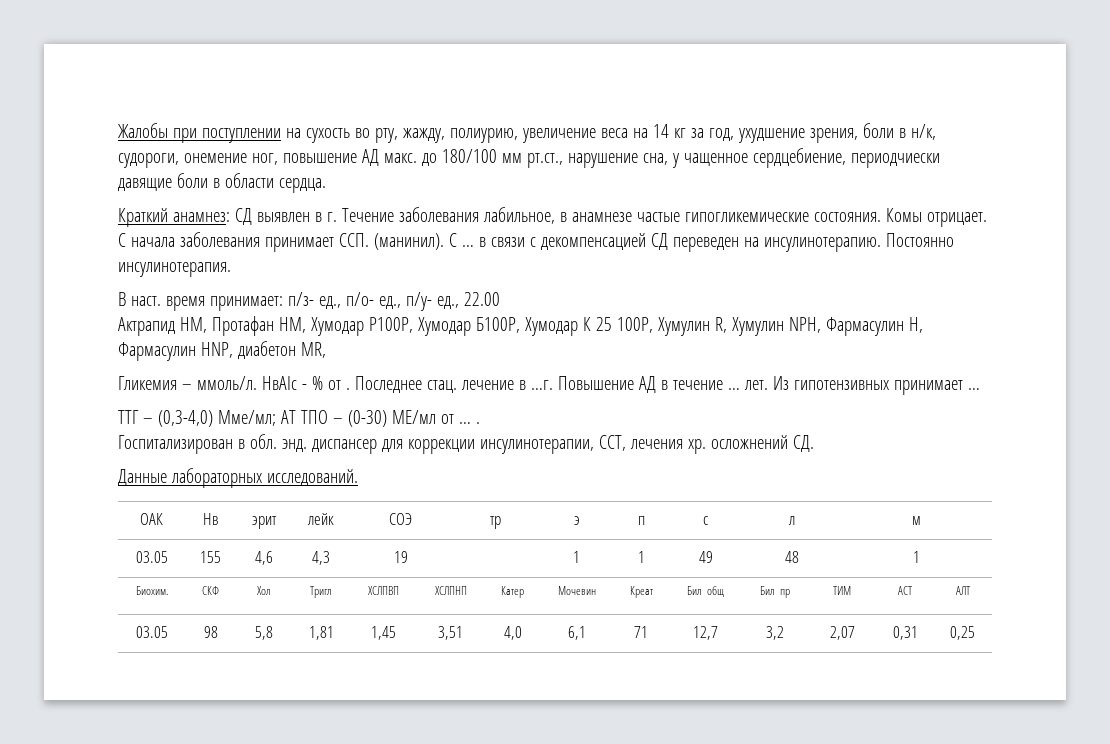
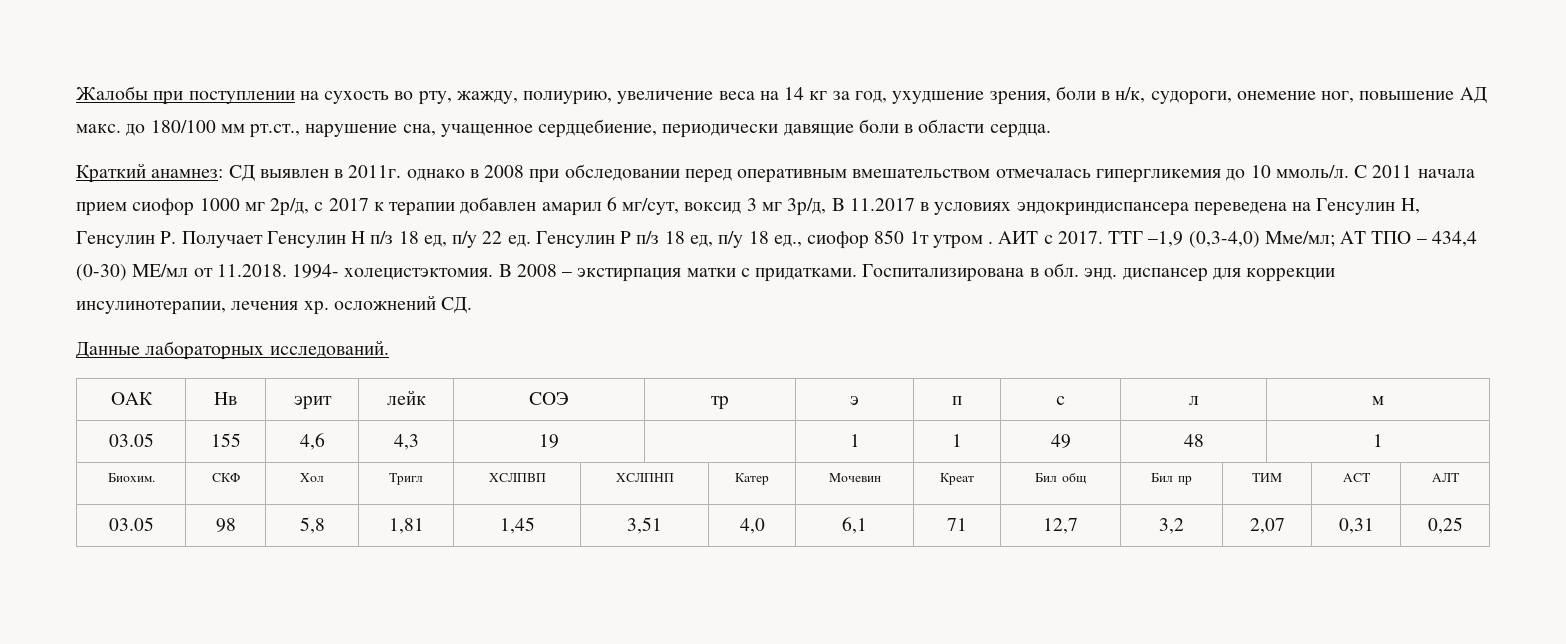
[671,148,940,168] у чащенное сердцебиение, периодчиески -> [440,119,779,138] учащенное сердцебиение, периодически
[326,207,987,227] [118,232,954,252] [118,262,231,277] [118,292,500,311] [118,316,923,336] [118,341,326,361] [118,376,980,395] [118,410,153,424] г. Течение заболевания лабильное, в анамнезе частые гипогликемические состояния. Комы отрицает. С начала заболевания принимает ССП. (манинил). С … в связи с декомпенсацией СД переведен на инсулинотерапию. Постоянно инсулинотерапия. // В наст. время принимает: п/з- ед., п/о- ед., п/у- ед., 22.00 // Актрапид НМ, Протафан НМ, Хумодар Р100Р, Хумодар Б100Р, Хумодар К 25 100Р, Хумулин R, Хумулин NРН, Фармасулин Н, Фармасулин НNР, диабетон МR, // Гликемия – ммоль/л. НвАIс - % от . Последнее стац. лечение в …г. Повышение АД в течение … лет. Из гипотензивных принимает … // ТТГ – -> [348,164,1475,183] [76,197,1420,216] [76,230,1184,249] 2011г. однако в 2008 при обследовании перед оперативным вмешательством отмечалась гипергликемия до 10 ммоль/л. С 2011 начала прием сиофор 1000 мг 2р/д, с 2017 к терапии добавлен амарил 6 мг/сут, воксид 3 мг 3р/д, В 11.2017 в условиях эндокриндиспансера переведена на Генсулин Н, Генсулин Р. Получает Генсулин Н п/з 18 ед, п/у 22 ед. Генсулин Р п/з 18 ед, п/у 18 ед., сиофор 850 1т утром . АИТ с 2017. ТТГ –1,9
(343, 421) none -> [1432,231,1478,247] 434,4
[458,422,480,424] [118,435,233,454] … . // Госпитализирован -> [216,264,1025,282] 11.2018. 1994- холецистэктомия. В 2008 – экстирпация матки с придатками. Госпитализирована
[598,435,626,451] ССТ, -> (226, 308) none

